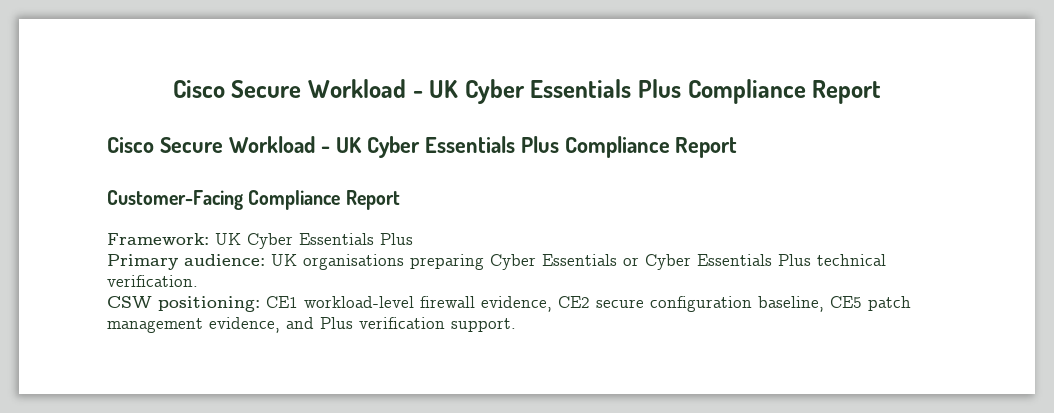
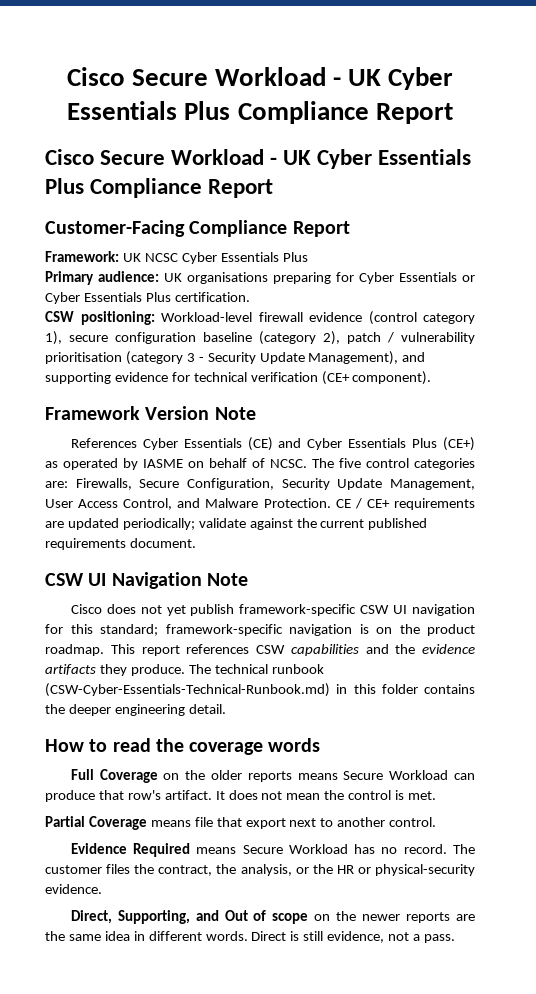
(241, 239) none -> [144,253,178,262] NCSC
(484, 262) none -> [336,272,354,282] for
[817,254,886,266] [107,275,198,287] technical verification. -> [174,292,250,302] certification.
[266,296,911,312] [107,317,516,333] CE1 workload-level firewall evidence, CE2 secure configuration baseline, CE5 patch management evidence, and Plus verification support. -> [161,311,475,325] [45,331,475,345] [45,351,426,365] [45,371,432,385] [45,406,256,420] [70,437,475,451] [45,458,475,470] [45,478,475,490] [45,498,475,510] [45,518,428,530] [45,538,196,550] [45,572,248,589] [70,604,475,616] [45,624,475,636] [45,644,475,656] [45,664,324,676] [45,683,475,697] [45,704,226,716] [45,738,321,755] [70,769,475,783] [45,790,437,802] [45,816,437,830] [70,843,475,857] [45,864,476,876] [45,884,102,894] [70,910,476,924] [45,931,455,943] Workload-level firewall evidence (control category 1), secure configuration baseline (category 2), patch / vulnerability prioritisation (category 3 - Security Update Management), and supporting evidence for technical verification (CE+ component). // Framework Version Note // References Cyber Essentials (CE) and Cyber Essentials Plus (CE+) as operated by IASME on behalf of NCSC. The five control categories are: Firewalls, Secure Configuration, Security Update Management, User Access Control, and Malware Protection. CE / CE+ requirements are updated periodically; validate against the current published requirements document. // CSW UI Navigation Note // Cisco does not yet publish framework-specific CSW UI navigation for this standard; framework-specific navigation is on the product roadmap. This report references CSW capabilities and the evidence artifacts they produce. The technical runbook (CSW-Cyber-Essentials-Technical-Runbook.md) in this folder contains the deeper engineering detail. // How to read the coverage words // Full Coverage on the older reports means Secure Workload can produce that row's artifact. It does not mean the control is met. // Partial Coverage means file that export next to another control. // Evidence Required means Secure Workload has no record. The customer files the contract, the analysis, or the HR or physical-security evidence. // Direct, Supporting, and Out of scope on the newer reports are the same idea in different words. Direct is still evidence, not a pass.

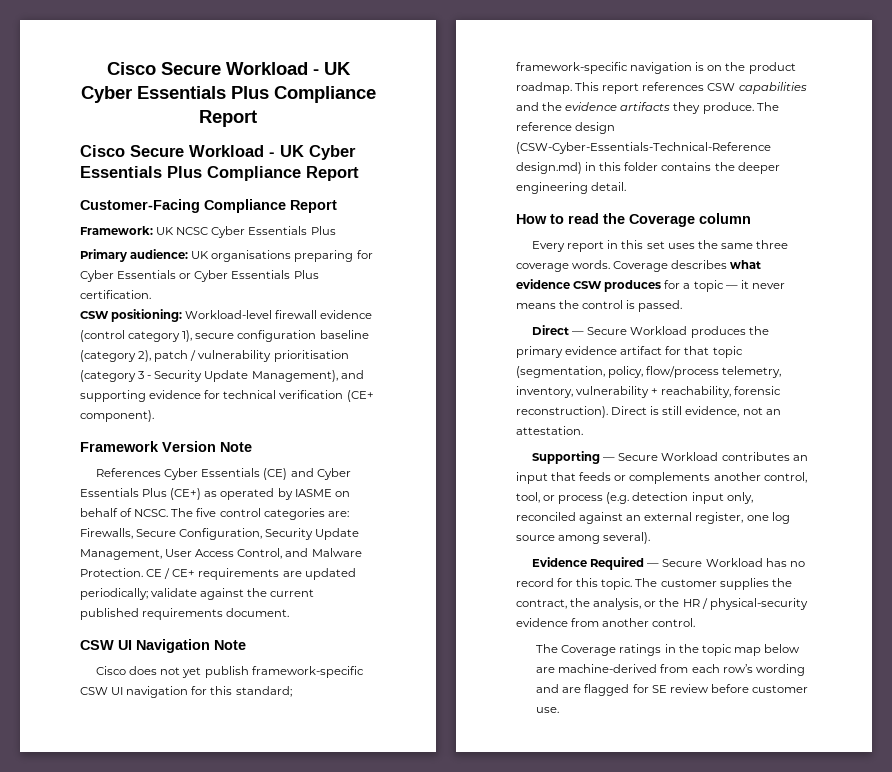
[214,664,324,674] [45,683,330,697] technical runbook (CSW-Cyber-Essentials-Technical-Runbook.md) -> [516,122,616,134] [516,142,771,154] [516,162,582,174] reference design (CSW-Cyber-Essentials-Technical-Reference design.md)
[189,738,321,755] [70,769,475,783] [45,790,437,802] [45,816,437,830] coverage words // Full Coverage on the older reports means Secure Workload can produce that row's artifact. It does not mean the control is met. // Partial Coverage means file that export next to another control. -> [629,213,751,227] [532,240,788,252] [516,260,762,272] [516,279,785,292] [516,300,683,312] [532,325,769,338] [516,346,743,358] [516,366,782,378] [516,386,782,398] [516,406,781,418] [516,426,583,435] [532,451,808,464] [516,472,807,484] [516,492,753,504] [516,512,790,524] [516,532,651,544] Coverage column // Every report in this set uses the same three coverage words. Coverage describes what evidence CSW produces for a topic — it never means the control is passed. // Direct — Secure Workload produces the primary evidence artifact for that topic (segmentation, policy, flow/process telemetry, inventory, vulnerability + reachability, forensic reconstruction). Direct is still evidence, not an attestation. // Supporting — Secure Workload contributes an input that feeds or complements another control, tool, or process (e.g. detection input only, reconciled against an external register, one log source among several).
[196,847,237,854] means -> [647,563,660,567] —
[403,844,447,854] record. -> [516,578,633,590] record for this topic.
[106,864,131,874] files -> [719,578,769,590] supplies
[357,864,476,876] [45,884,102,894] [70,910,476,924] [45,931,455,943] or physical-security evidence. // Direct, Supporting, and Out of scope on the newer reports are the same idea in different words. Direct is still evidence, not a pass. -> [701,598,808,610] [516,618,696,627] [536,644,800,656] [536,664,805,676] [536,684,808,696] [536,707,560,713] / physical-security evidence from another control. // The Coverage ratings in the topic map below are machine-derived from each row’s wording and are flagged for SE review before customer use.

